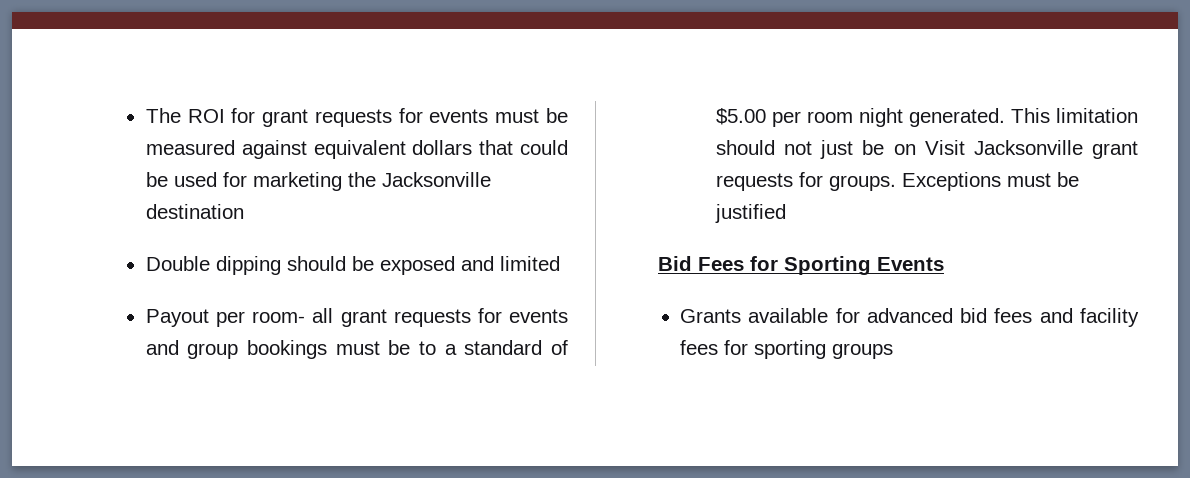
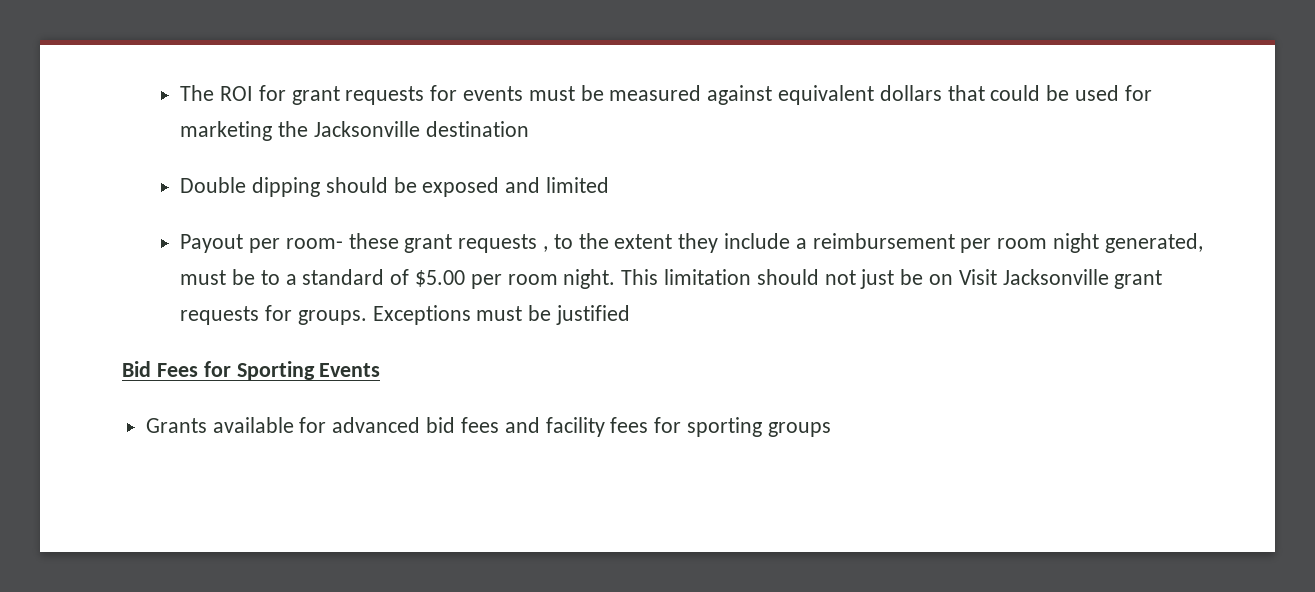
[312,308,568,327] [145,340,328,359] all grant requests for events and group bookings -> [348,233,1203,253] these grant requests , to the extent they include a reimbursement per room night generated,
[858,108,1005,127] night generated. -> [563,269,616,289] night.

